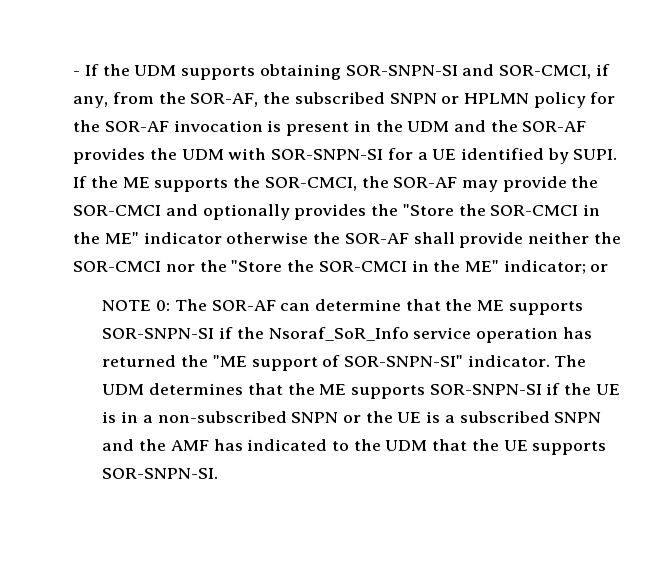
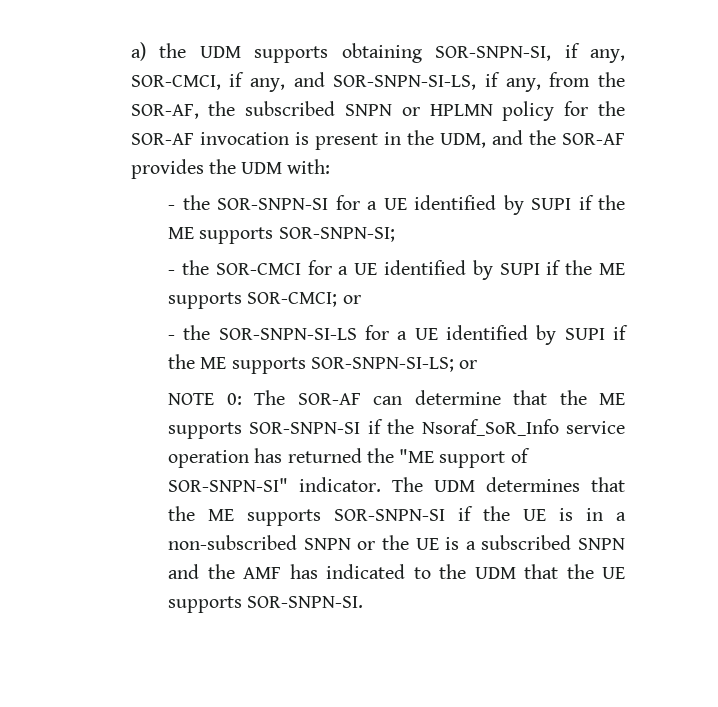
[73,64,99,76] - If -> [130,42,146,61] a)
[345,64,592,79] SOR-SNPN-SI and SOR-CMCI, -> [435,43,625,63] [130,72,477,92] SOR-SNPN-SI, if any, SOR-CMCI, if any, and SOR-SNPN-SI-LS,
[407,121,450,132] UDM -> [439,133,486,148] UDM,
[228,148,267,160] with -> [287,159,331,174] [168,195,210,210] with: // - the
[573,149,618,160] [73,176,599,192] [73,204,601,220] [73,232,621,248] [73,260,586,274] SUPI. If the ME supports the SOR-CMCI, the SOR-AF may provide the SOR-CMCI and optionally provides the "Store the SOR-CMCI in the ME" indicator otherwise the SOR-AF shall provide neither the SOR-CMCI nor the "Store the SOR-CMCI in the ME" indicator; -> [531,195,625,210] [168,227,395,244] [168,260,625,280] [168,292,361,309] [168,325,628,345] [168,354,454,374] SUPI if the ME supports SOR-SNPN-SI; // - the SOR-CMCI for a UE identified by SUPI if the ME supports SOR-CMCI; or // - the SOR-SNPN-SI-LS for a UE identified by SUPI if the ME supports SOR-SNPN-SI-LS;

